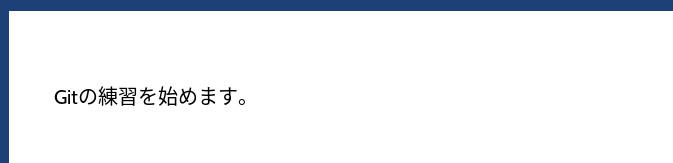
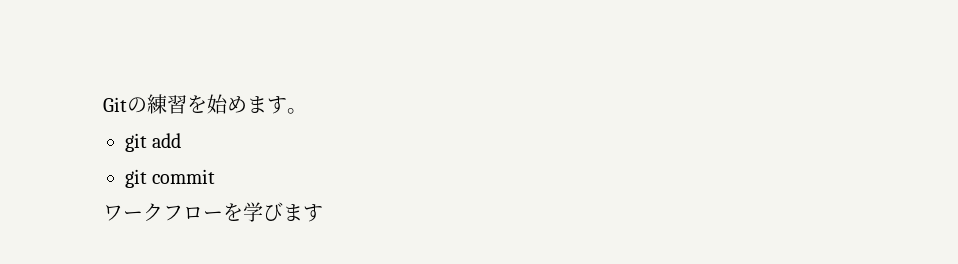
(258, 102) none -> [125,133,182,152] [125,169,216,188] [103,202,323,222] // git add // git commit // ワークフローを学びます

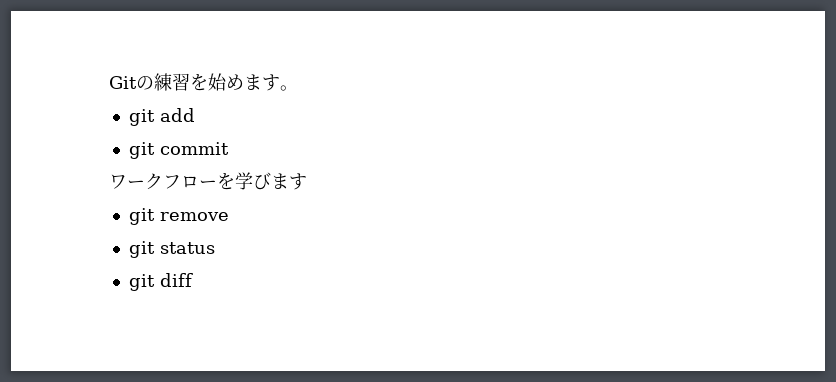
(323, 213) none -> [128,208,229,225] [128,241,215,258] [128,273,193,291] // git remove // git status // git diff

